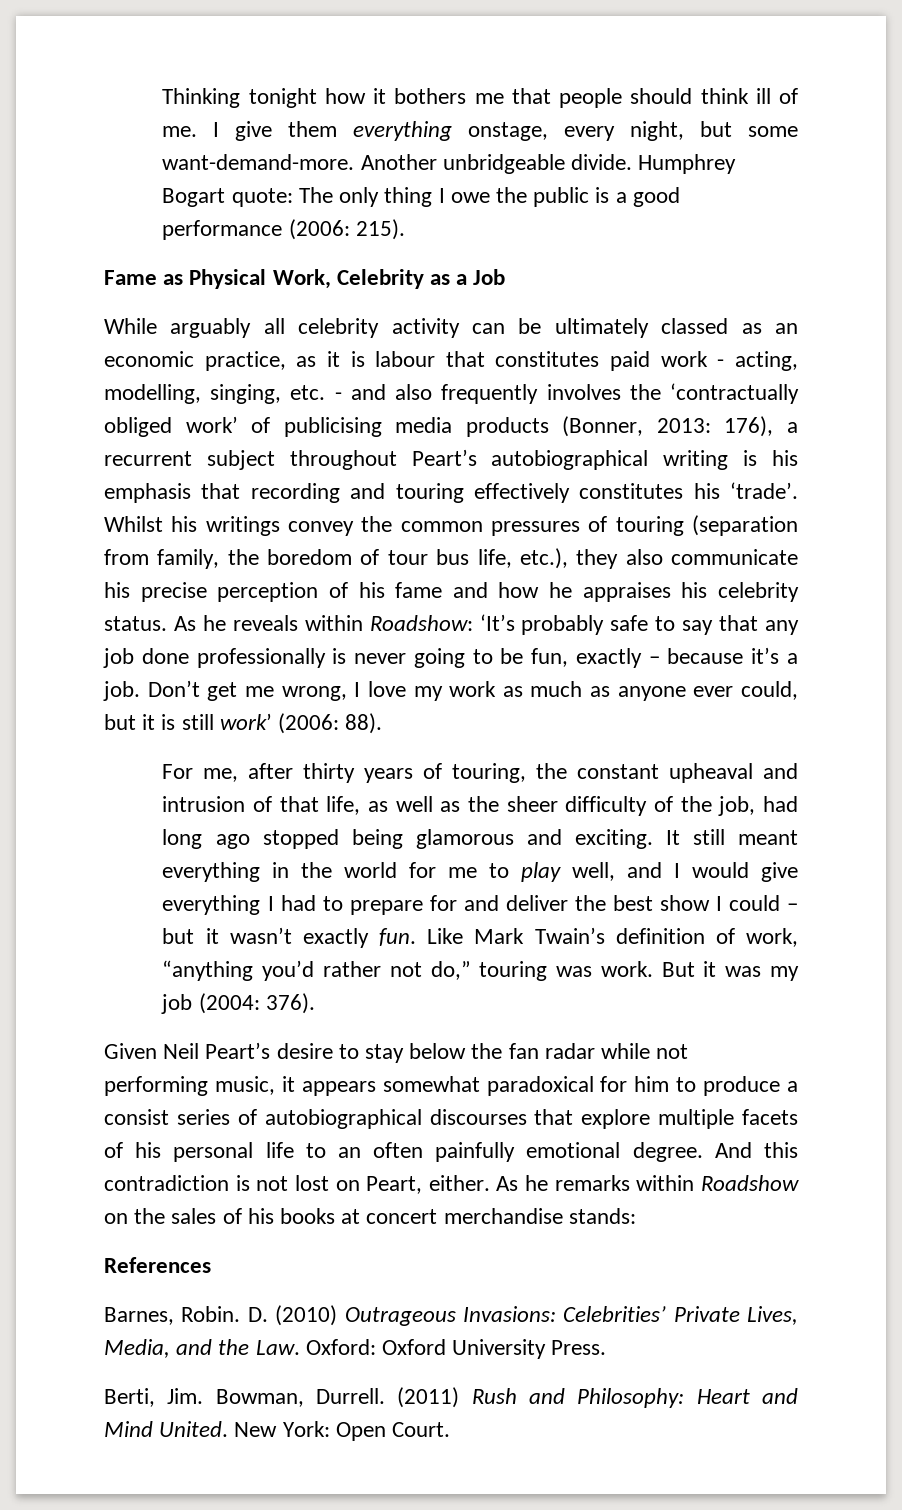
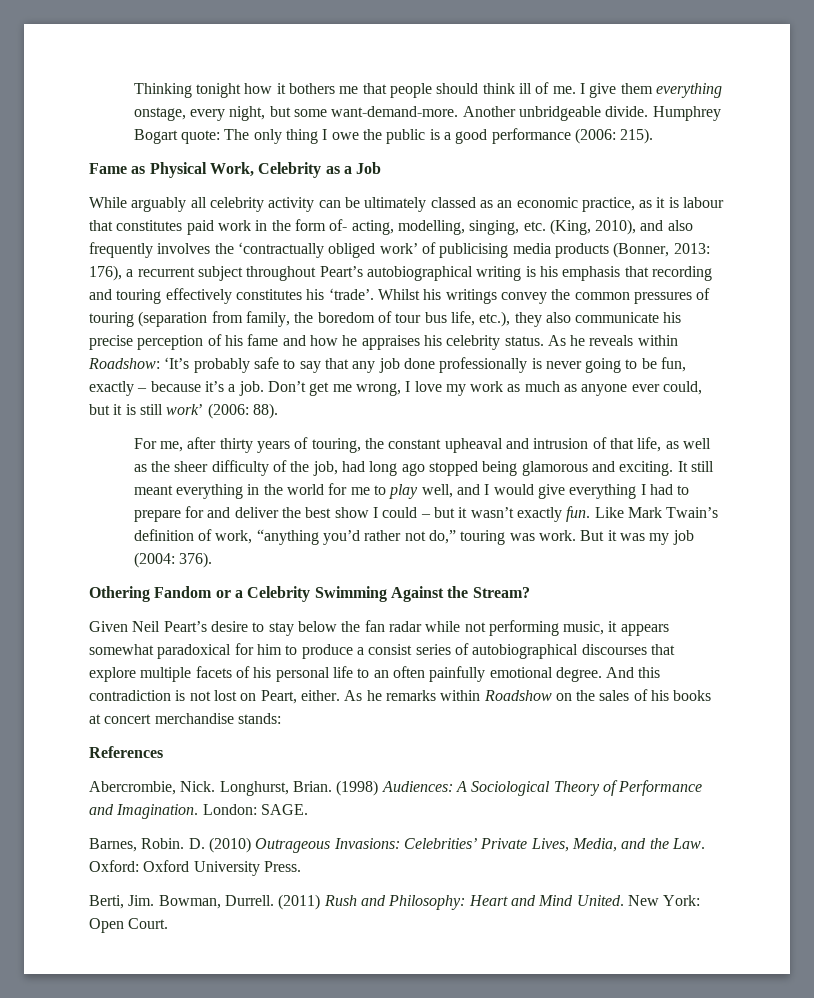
[717,359,725,367] - -> [255,219,348,231] in the form of-
[334,392,342,400] - -> [549,219,637,235] (King, 2010),
(315, 1003) none -> [89,586,530,602] // Othering Fandom or a Celebrity Swimming Against the Stream?
(211, 1265) none -> [89,780,703,796] [89,804,308,819] // Abercrombie, Nick. Longhurst, Brian. (1998) Audiences: A Sociological Theory of Performance and Imagination. London: SAGE.

